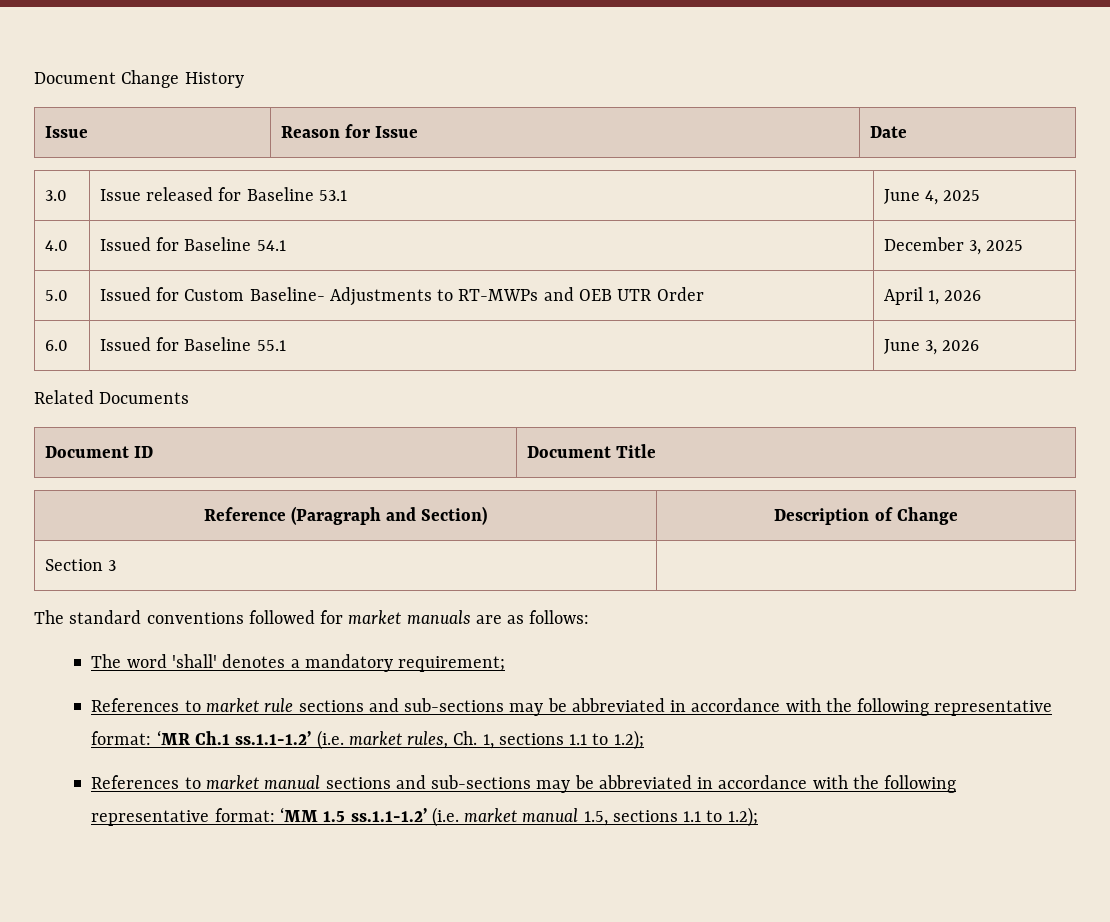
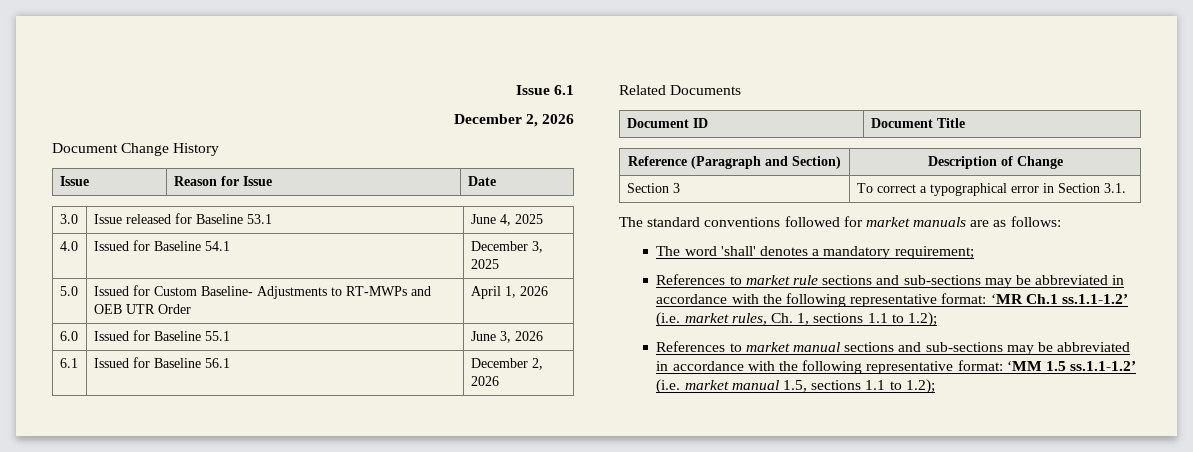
(34, 78) none -> [515,85,574,95] [453,114,574,127] Issue 6.1 // December 2, 2026 //
(980, 345) none -> [59,358,78,368] [93,357,230,368] [470,358,543,370] [470,376,499,386] // 6.1 | Issued for Baseline 56.1 | December 2, 2026
(117, 565) none -> [856,183,1126,196] To correct a typographical error in Section 3.1.

